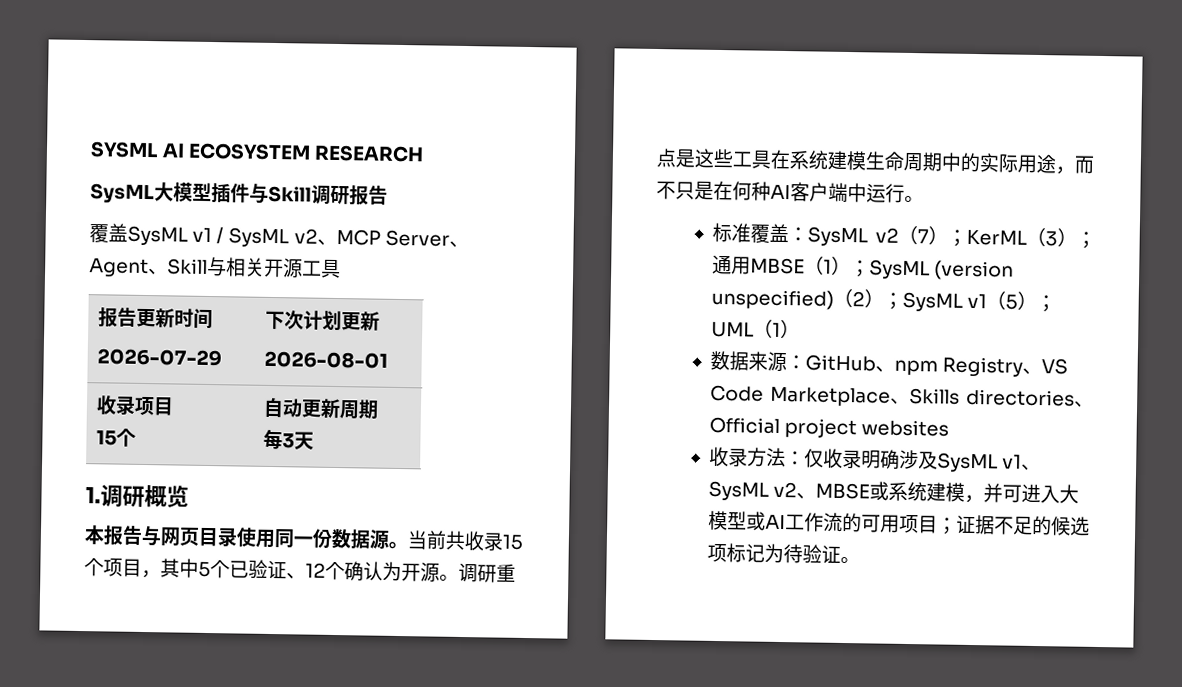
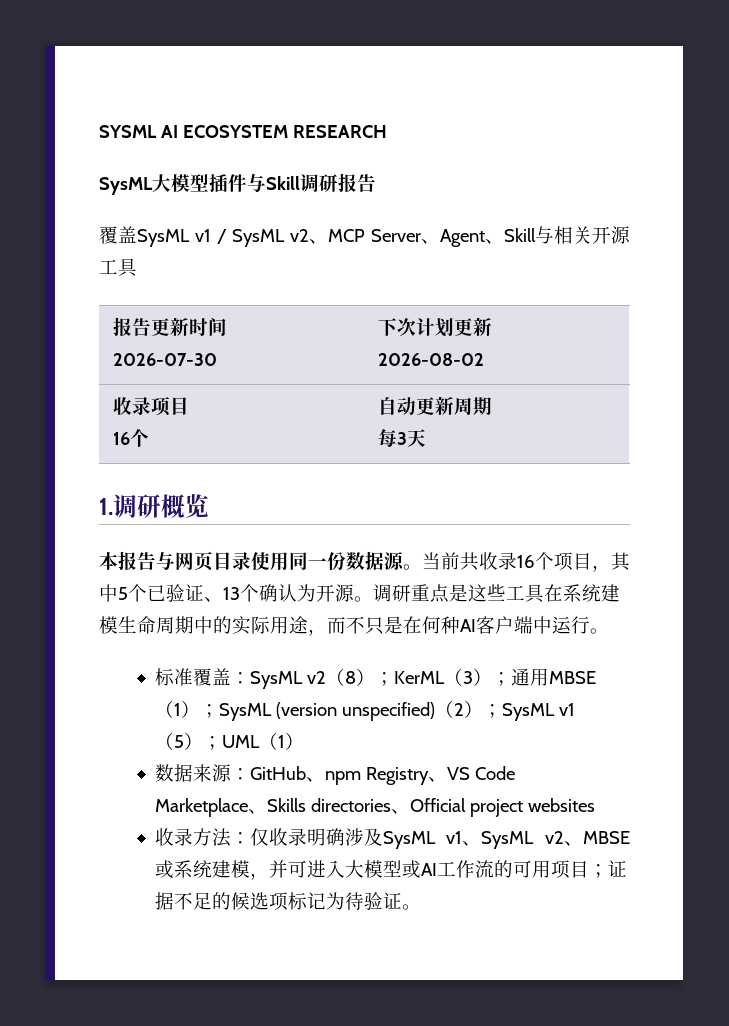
[96,348,222,367] 2026-07-29 -> [113,353,218,366] 2026-07-30
[263,350,388,369] 2026-08-01 -> [378,353,485,366] 2026-08-02
[95,430,117,446] 15 -> [113,432,131,445] 16
[502,534,523,550] 15 -> [517,555,535,568] 16
[305,562,326,578] 12 -> [223,587,240,600] 13
[917,229,929,244] 7 -> [344,671,356,684] 8

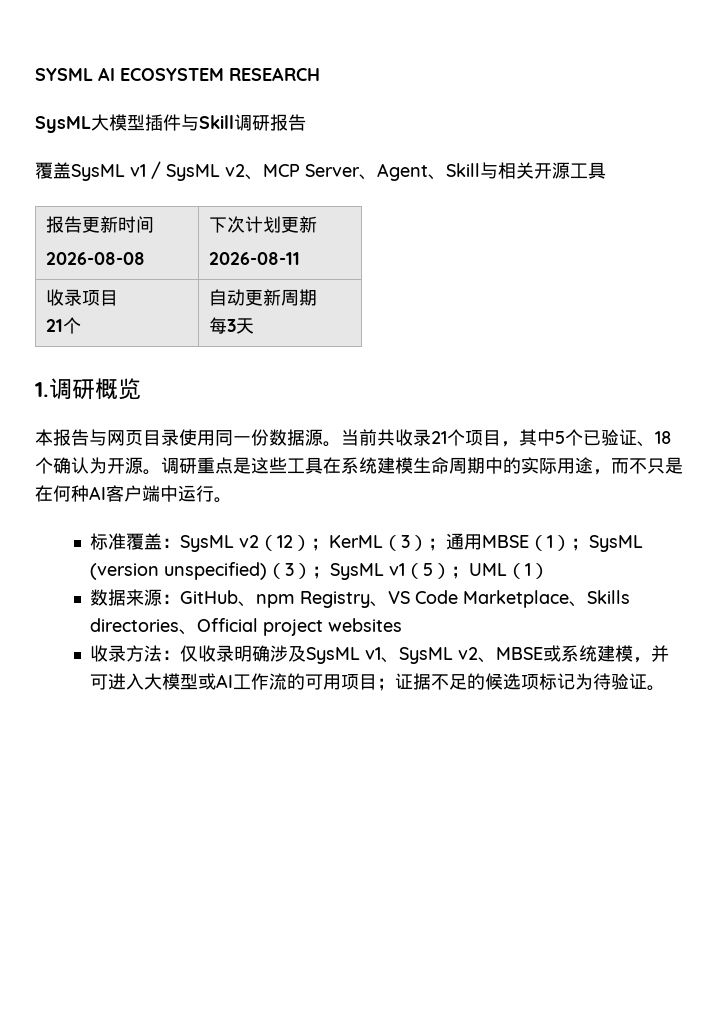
[113,353,218,366] 2026-07-30 -> [46,252,146,265] 2026-08-08
[378,353,485,366] 2026-08-02 -> [209,252,301,265] 2026-08-11
[113,432,131,445] 16 -> [46,319,64,332] 21
[517,555,535,568] 16 -> [431,431,447,444] 21
[223,587,240,600] 13 -> [655,431,671,444] 18
[344,671,356,684] 8 -> [277,535,294,548] 12
[453,703,464,716] 2 -> [285,563,295,576] 3

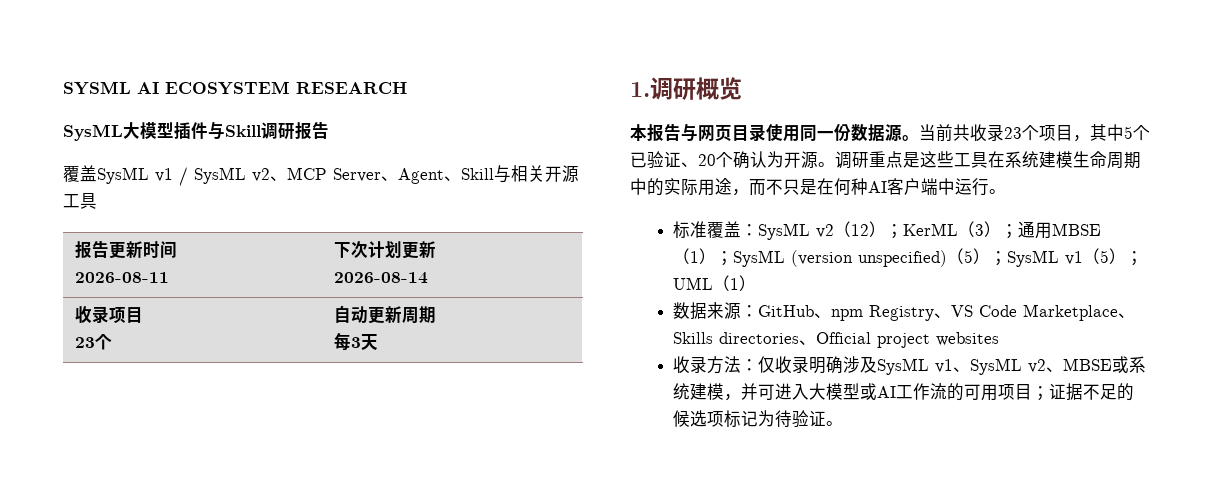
[46,252,146,265] 2026-08-08 -> [74,272,169,283] 2026-08-11
[209,252,301,265] 2026-08-11 -> [333,272,428,284] 2026-08-14
[46,319,64,332] 21 -> [74,337,95,348] 23
[431,431,447,444] 21 -> [1004,127,1022,139] 23
[655,431,671,444] 18 -> [698,154,716,166] 20
[285,563,295,576] 3 -> [964,250,974,263] 5

